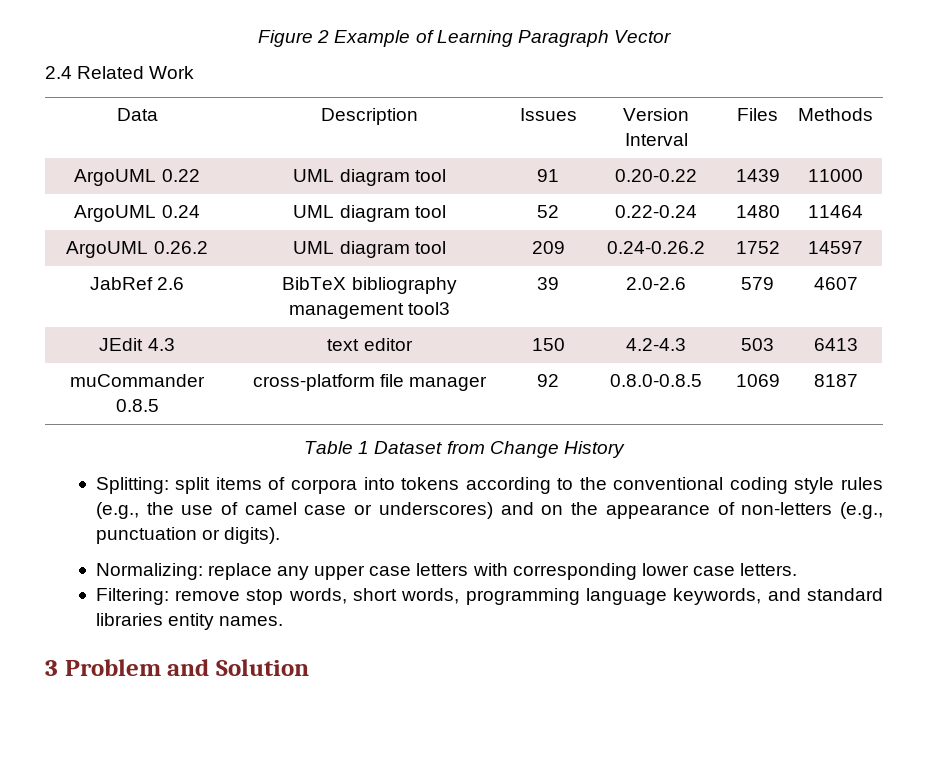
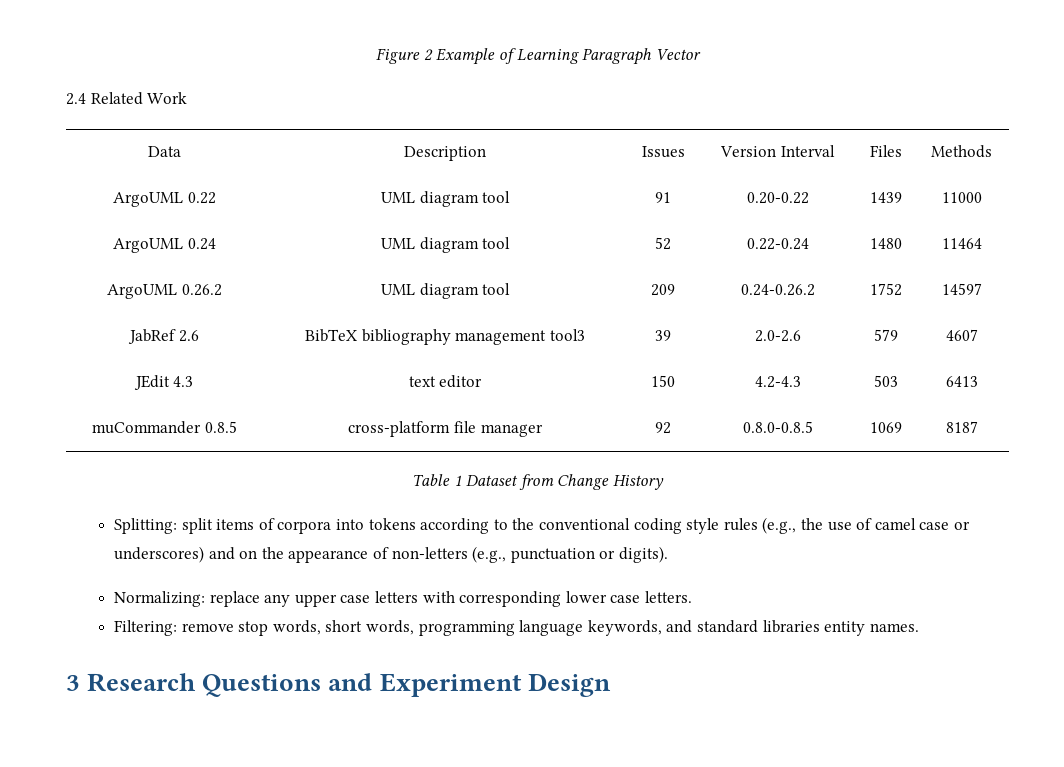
[64,659,309,676] Problem and Solution -> [87,673,611,697] Research Questions and Experiment Design

